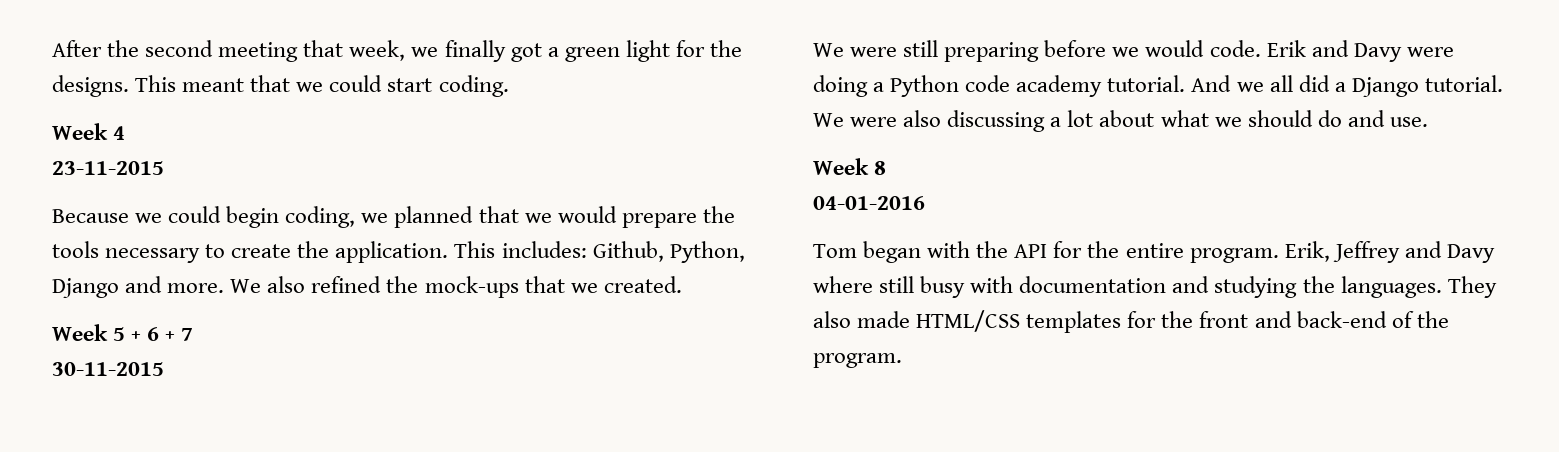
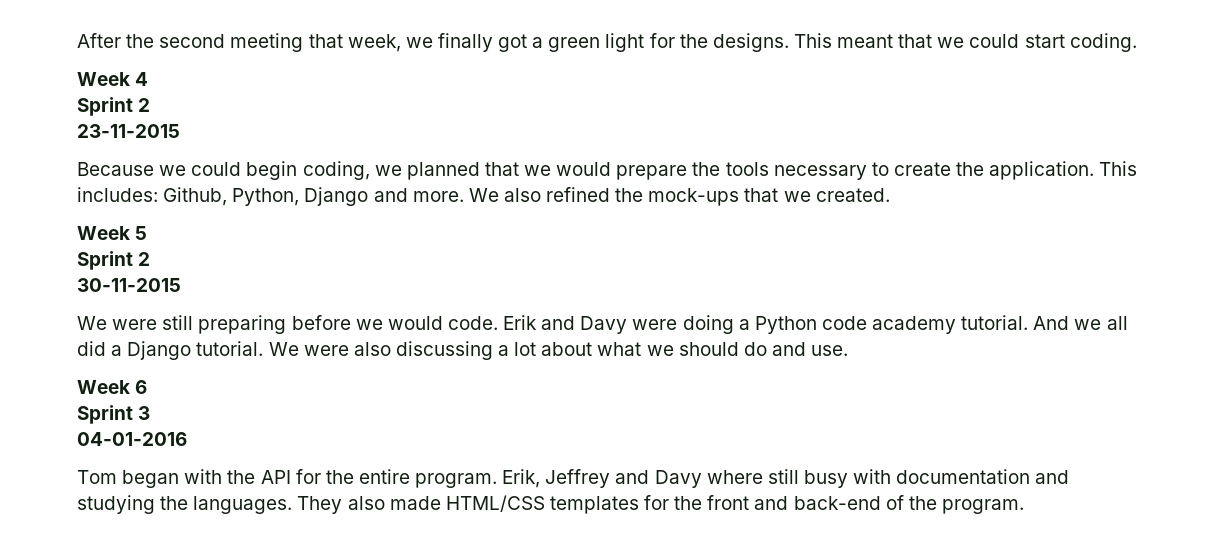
(126, 133) none -> [77,97,151,116] // Sprint 2
[131,327,194,341] + 6 + 7 -> [77,251,151,270] // Sprint 2
[874,161,887,175] 8 -> [135,380,148,394] [77,405,151,424] 6 // Sprint 3

